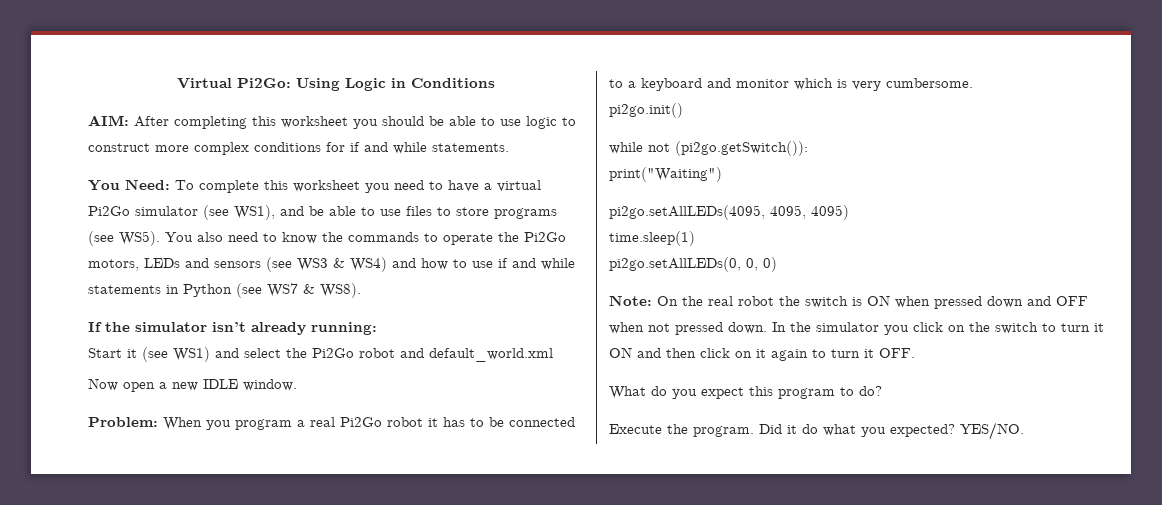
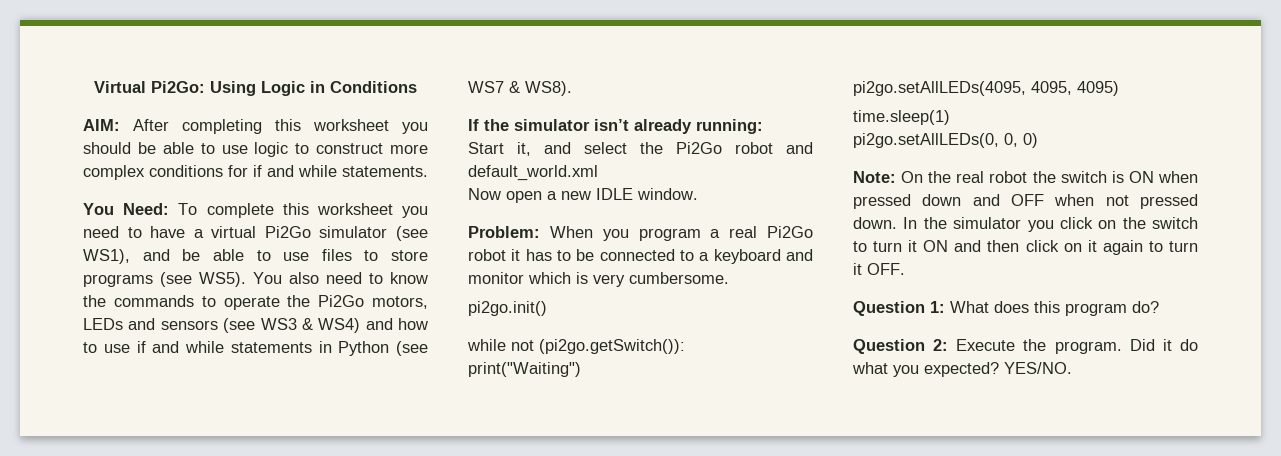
[127,347,210,362] it (see WS1) -> [517,142,531,156] it,
[609,386,744,399] What do you expect -> [853,301,1029,316] Question 1: What does
[840,387,854,396] to -> (1127, 309) none
(882, 391) none -> [853,339,949,354] Question 2:

